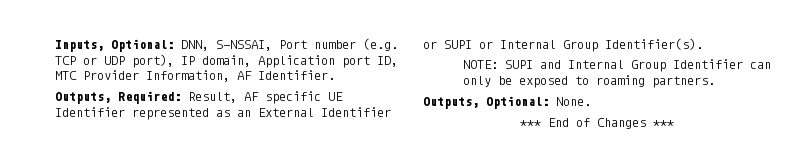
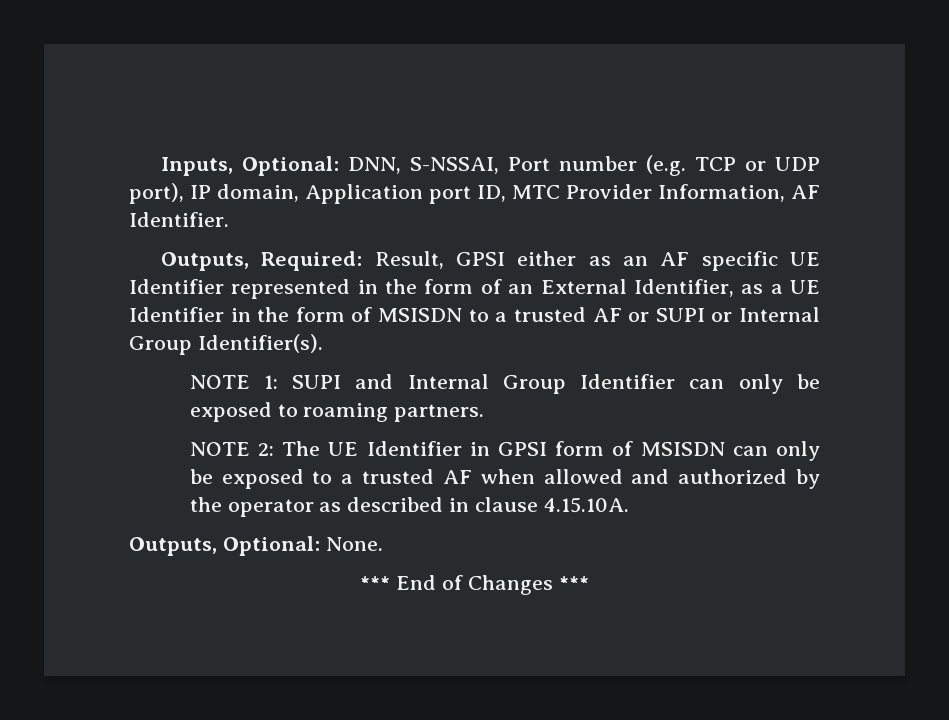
(237, 97) none -> [455,251,648,266] GPSI either as an
[216,107,391,117] as an External Identifier -> [357,279,821,297] [129,307,622,322] in the form of an External Identifier, as a UE Identifier in the form of MSISDN to a trusted AF
[462,60,498,69] NOTE: -> [189,375,278,389] NOTE 1:
(715, 82) none -> [189,441,820,461] [189,469,820,489] [189,497,629,517] // NOTE 2: The UE Identifier in GPSI form of MSISDN can only be exposed to a trusted AF when allowed and authorized by the operator as described in clause 4.15.10A.

